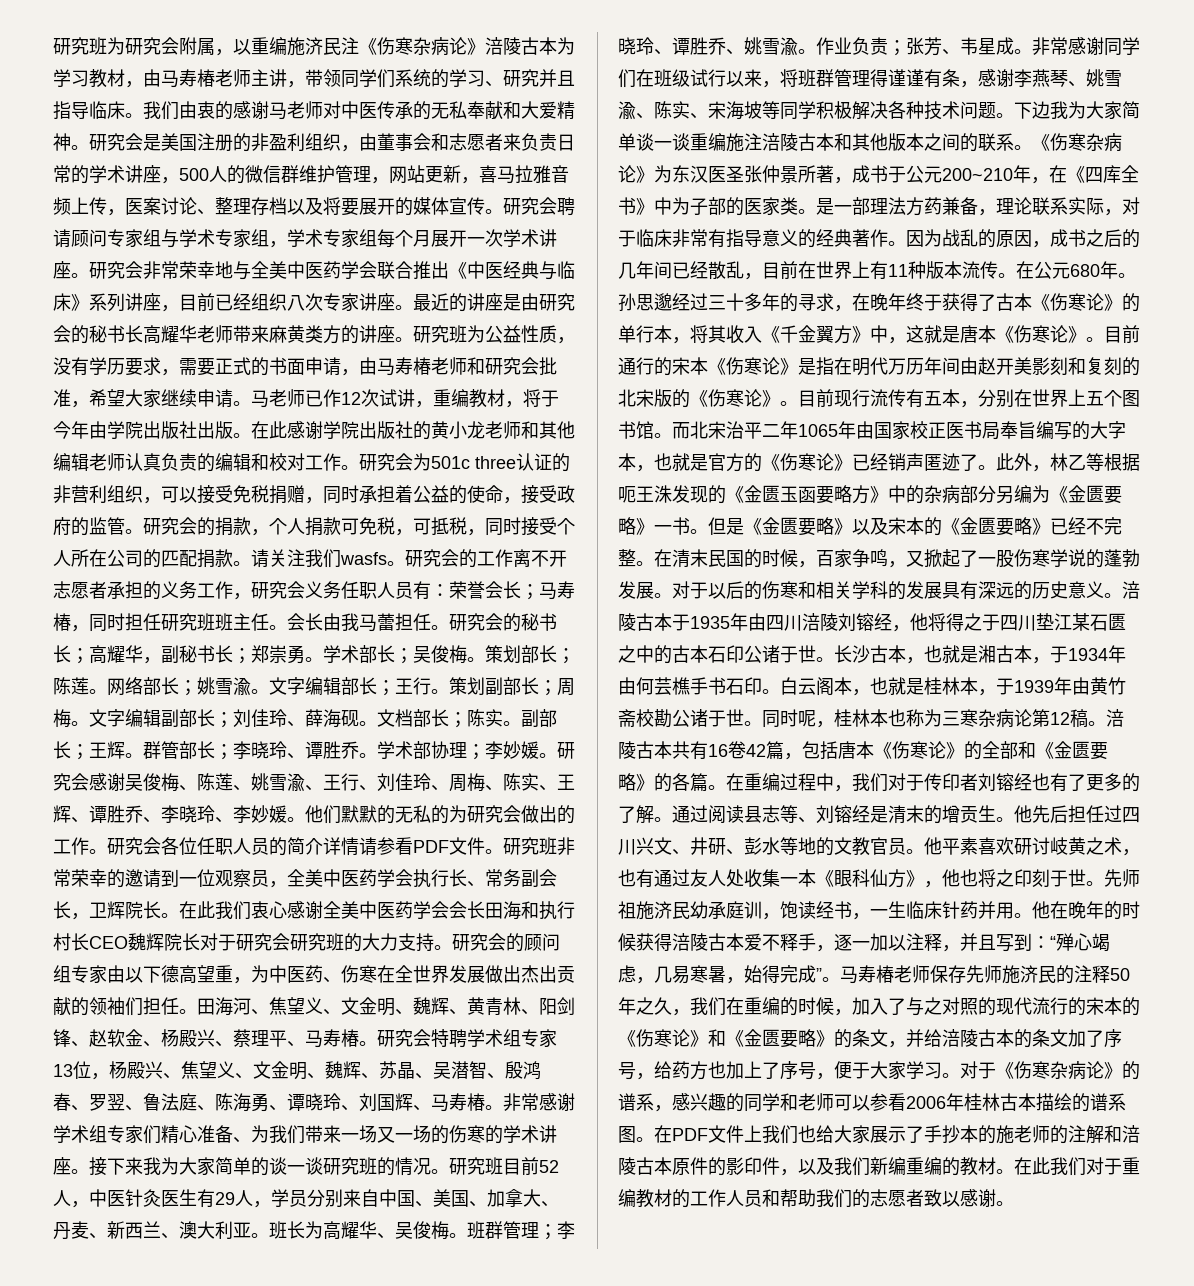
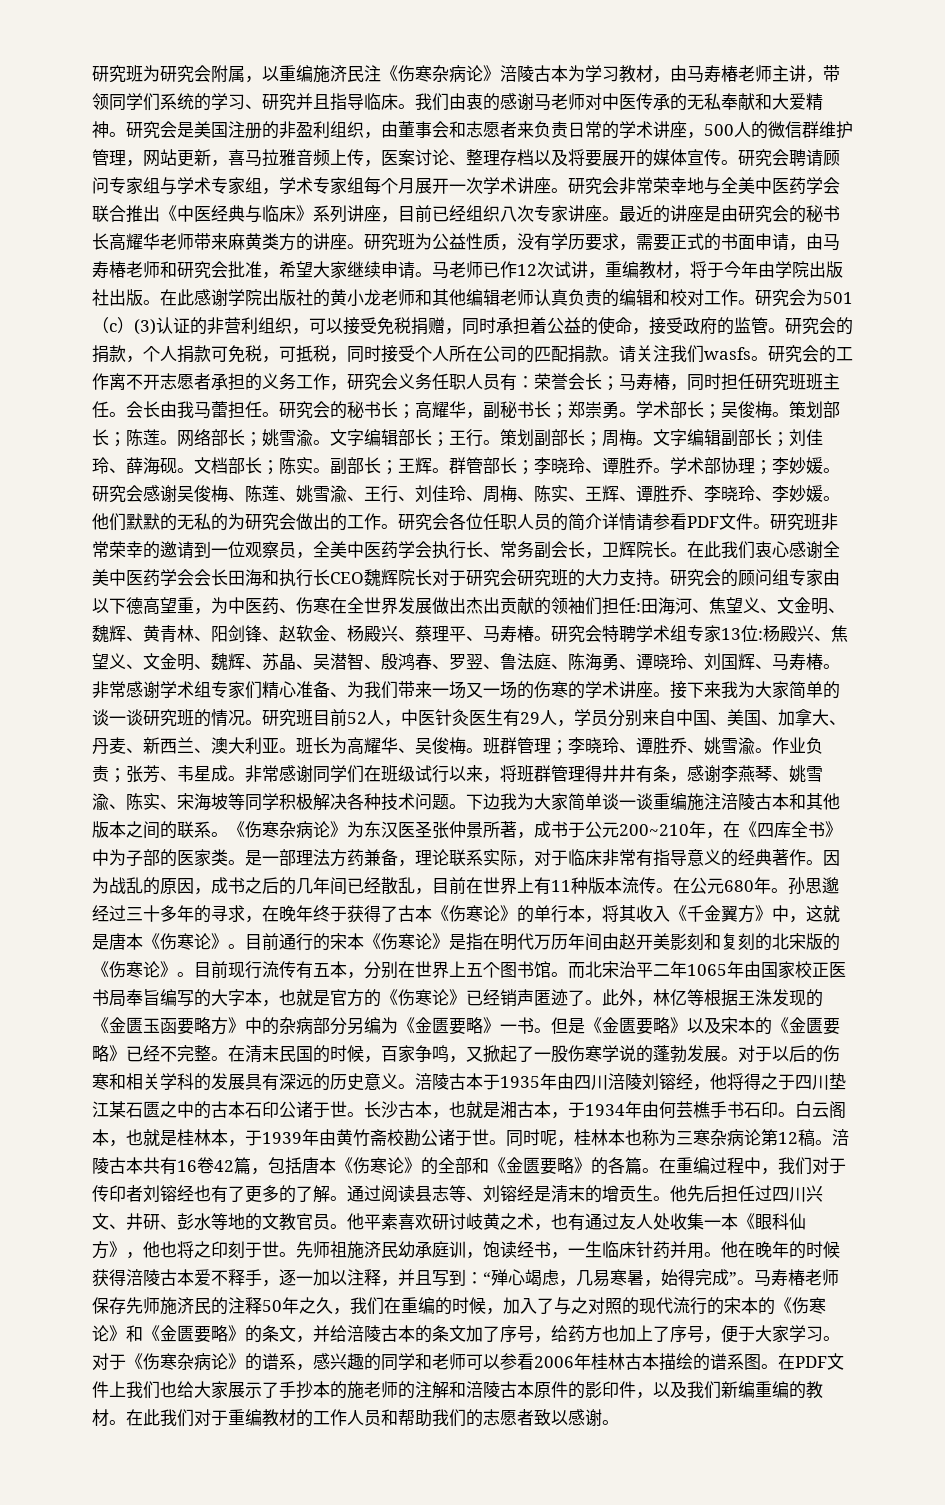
[431,456,516,469] 501c three -> [823,292,853,304] [92,317,156,335] 501（c）(3)
[53,933,71,951] 村 -> (313, 578) none
[179,1009,197,1014] 。 -> [636,603,641,612] :
[91,1073,109,1080] ， -> [758,631,763,640] :
[888,69,924,87] 谨谨 -> [602,765,636,782] 井井
[1068,453,1140,471] [618,486,636,503] 乙等根据呃 -> [670,989,738,1007] 亿等根据

